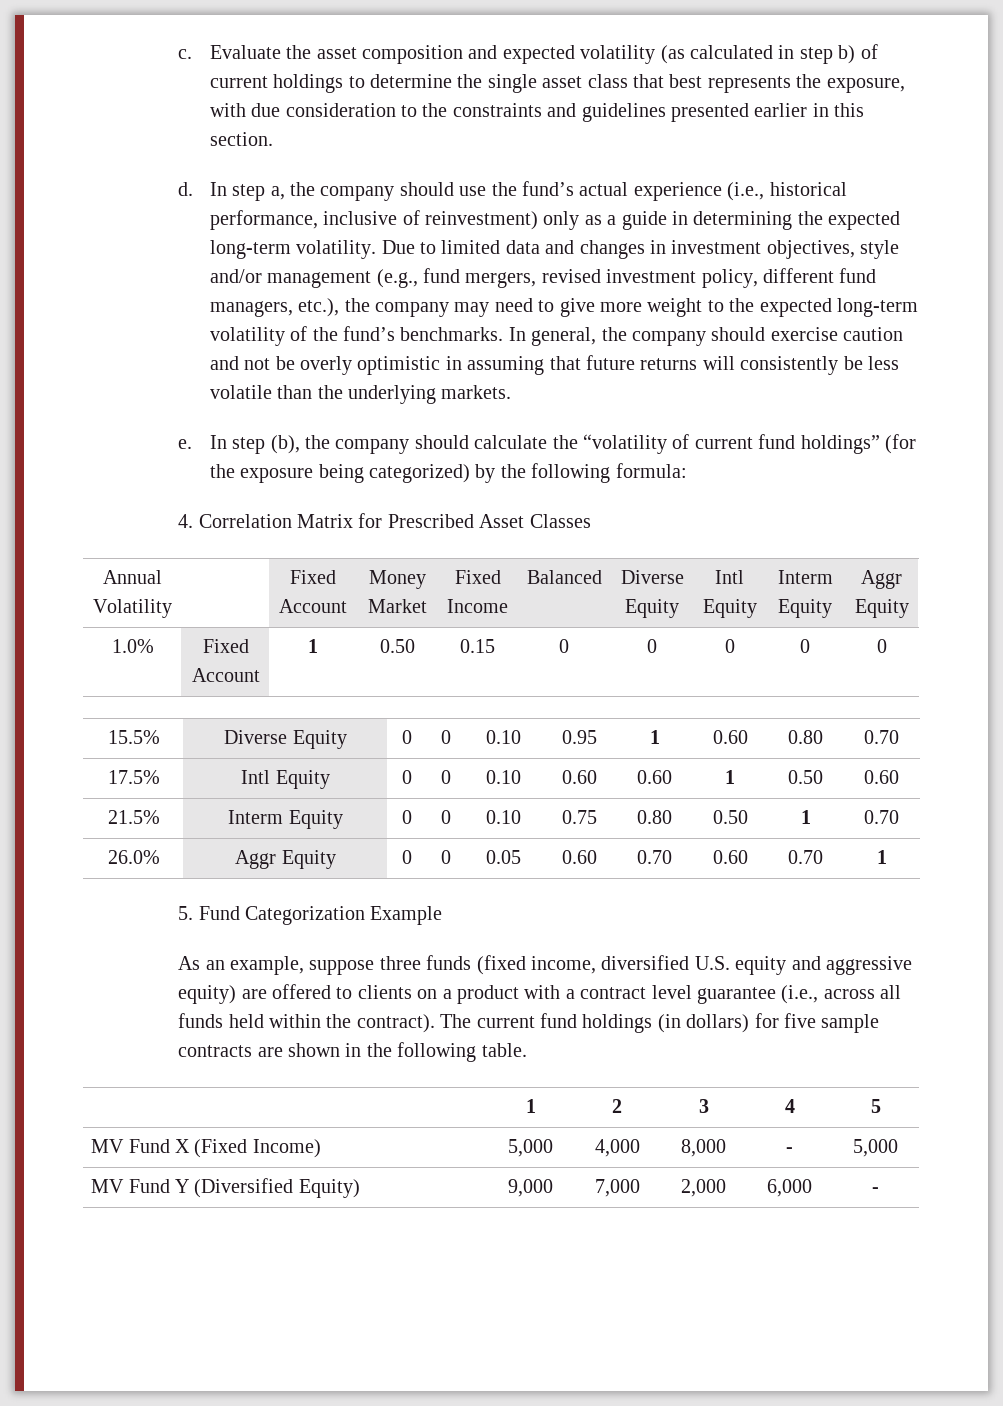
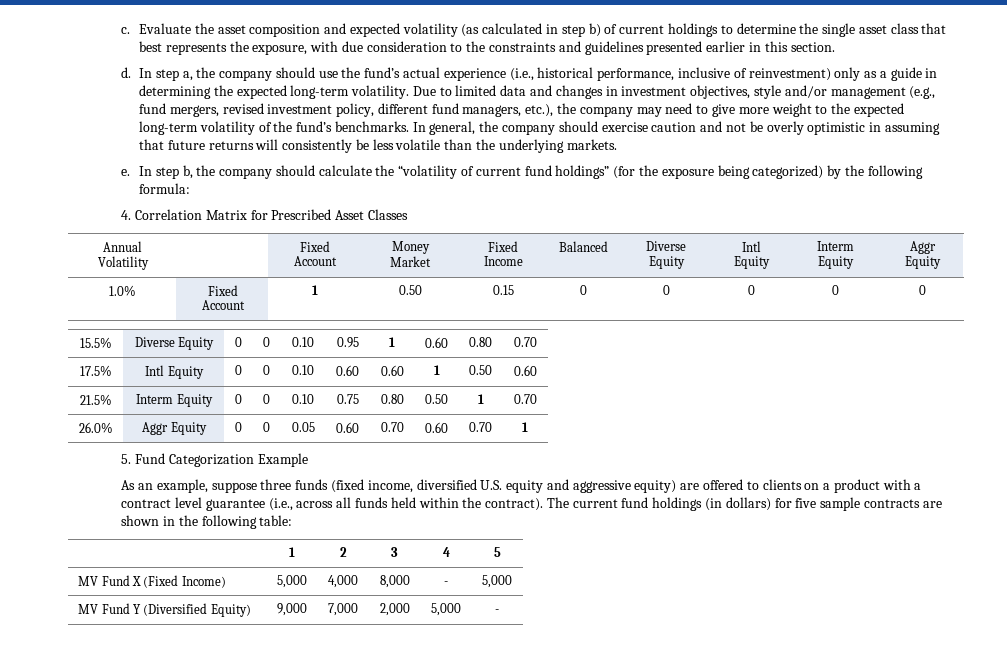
[270,435,300,454] (b), -> [182,165,193,179] b,
[481,1043,527,1057] table. -> [259,515,293,526] table:
[767,1179,812,1197] 6,000 -> [431,603,461,616] 5,000

